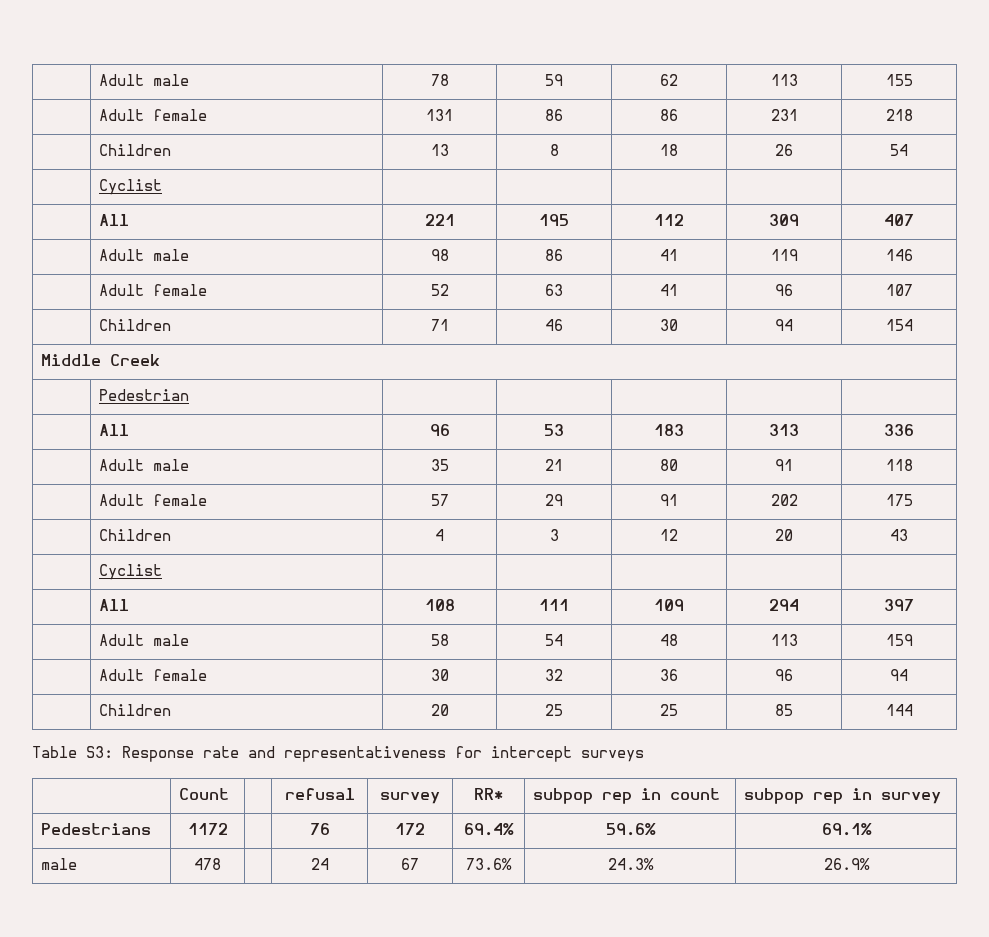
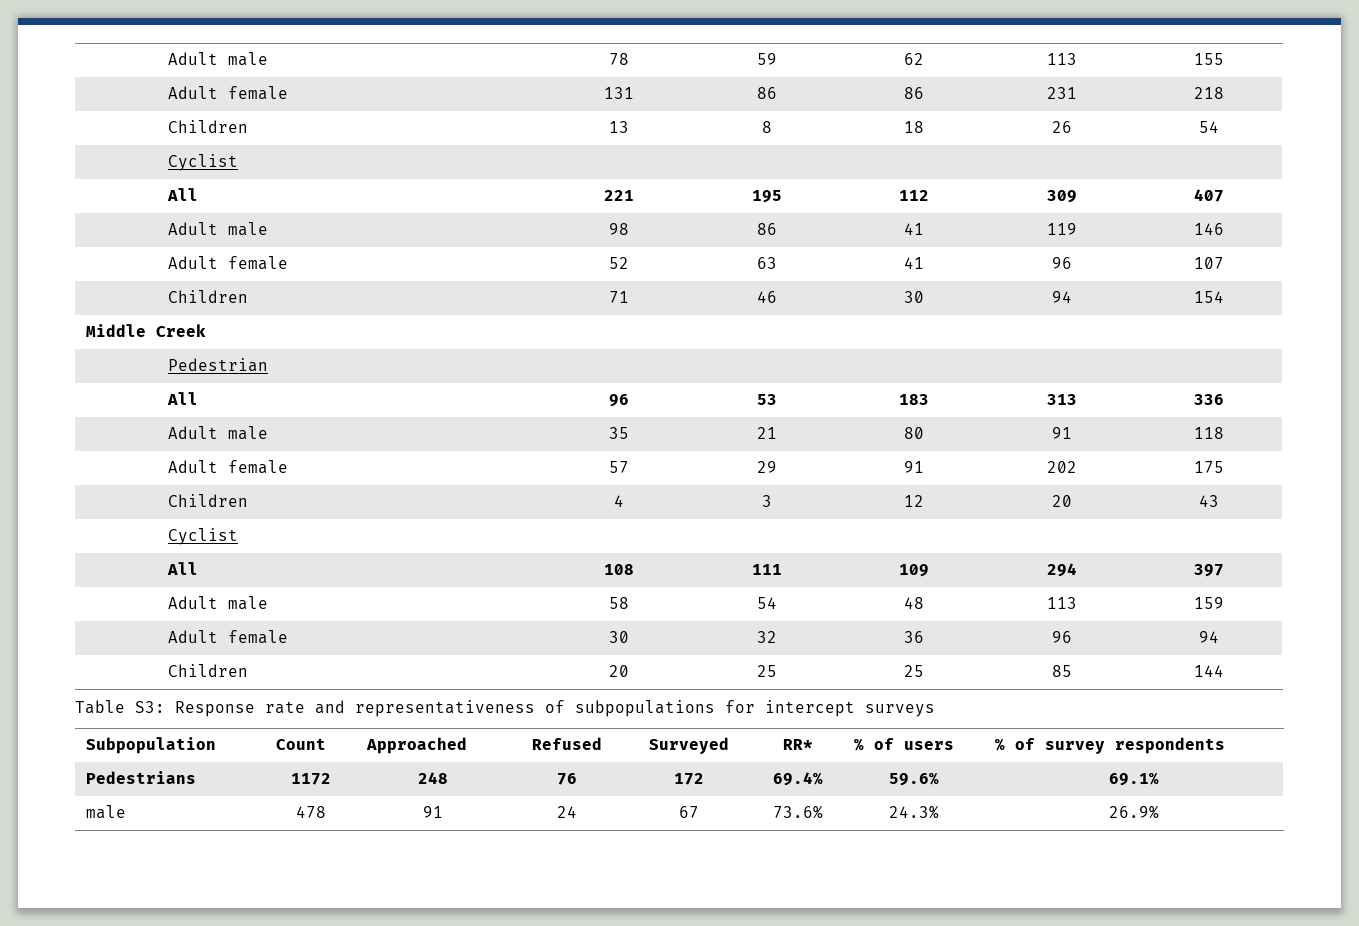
(446, 754) none -> [545,700,715,717] of subpopulations
(644, 756) none -> [85,737,216,754] Subpopulation
[284,788,355,800] [380,792,440,804] [474,788,503,800] [532,788,720,804] [743,788,941,804] | refusal | survey | RR* | subpop rep in count | subpop rep in survey -> [365,737,467,754] [532,737,602,750] [648,737,729,754] [783,739,813,750] [853,738,954,751] [994,737,1225,754] Approached | Refused | Surveyed | RR* | % of users | % of survey respondents
(228, 829) none -> [417,772,448,784] 248
(221, 864) none -> [422,806,443,818] 91

